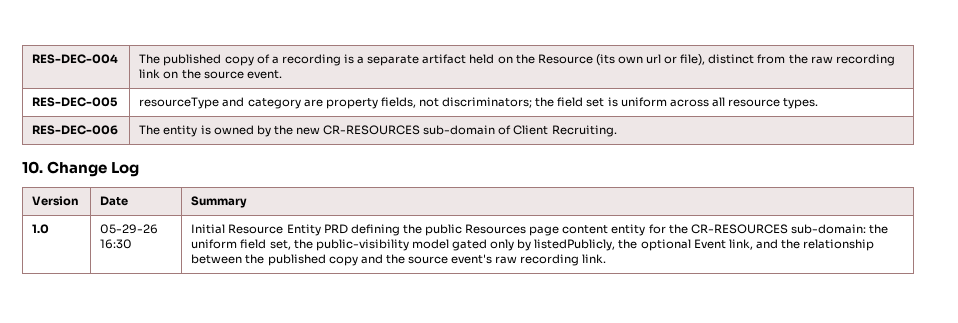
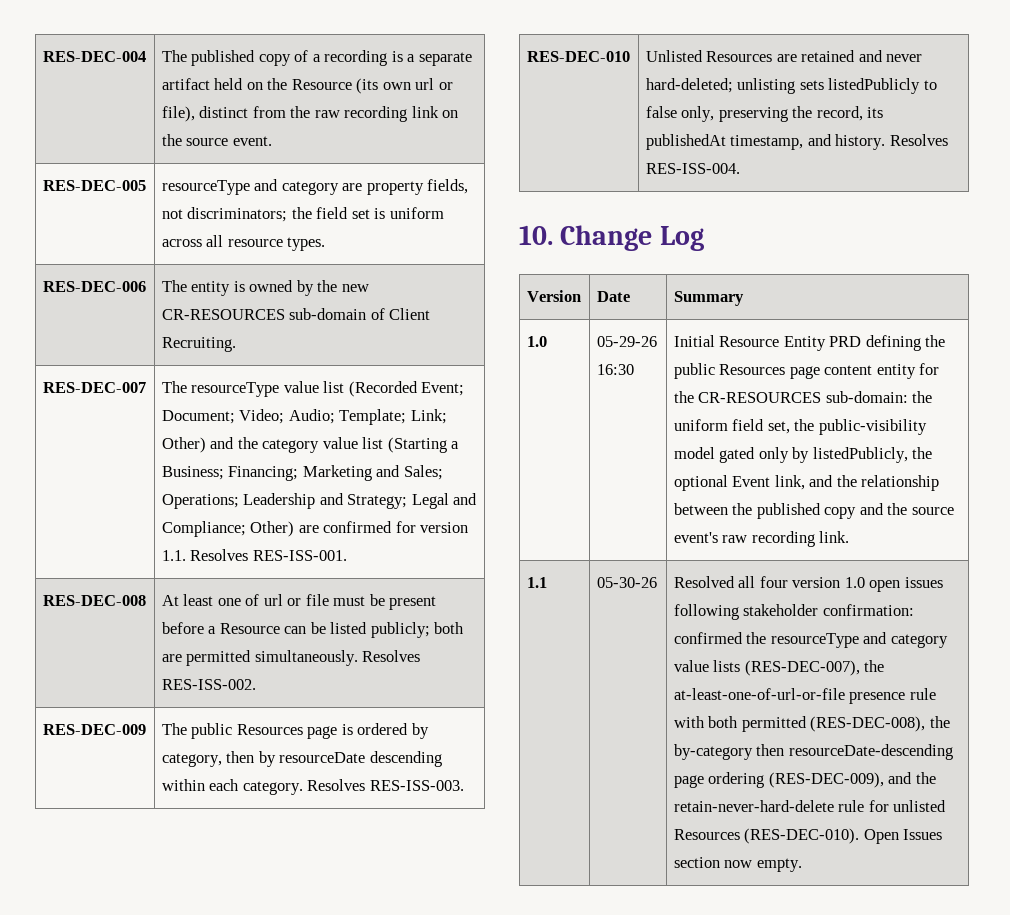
(617, 131) none -> [42,382,146,393] [161,381,465,397] [161,409,447,425] [161,437,460,453] [161,465,443,481] [161,493,478,509] [161,521,469,537] [161,549,347,561] [42,595,146,606] [161,594,436,610] [161,622,465,638] [161,650,421,666] [161,679,256,690] [42,724,146,735] [161,723,429,739] [161,751,442,767] [161,779,464,795] [526,51,630,62] [645,50,923,62] [645,78,937,94] [645,106,884,122] [645,134,948,150] [645,163,740,174] // RES-DEC-007 | The resourceType value list (Recorded Event; Document; Video; Audio; Template; Link; Other) and the category value list (Starting a Business; Financing; Marketing and Sales; Operations; Leadership and Strategy; Legal and Compliance; Other) are confirmed for version 1.1. Resolves RES-ISS-001. // RES-DEC-008 | At least one of url or file must be present before a Resource can be listed publicly; both are permitted simultaneously. Resolves RES-ISS-002. // RES-DEC-009 | The public Resources page is ordered by category, then by resourceDate descending within each category. Resolves RES-ISS-003. // RES-DEC-010 | Unlisted Resources are retained and never hard-deleted; unlisting sets listedPublicly to false only, preserving the record, its publishedAt timestamp, and history. Resolves RES-ISS-004.
(607, 258) none -> [526,577,547,588] [596,577,657,588] [673,576,943,592] [673,604,914,620] [673,632,948,648] [673,660,885,676] [673,688,936,704] [673,716,950,732] [673,744,953,760] [673,772,936,788] [673,800,947,812] [673,828,943,844] [673,857,802,872] // 1.1 | 05-30-26 | Resolved all four version 1.0 open issues following stakeholder confirmation: confirmed the resourceType and category value lists (RES-DEC-007), the at-least-one-of-url-or-file presence rule with both permitted (RES-DEC-008), the by-category then resourceDate-descending page ordering (RES-DEC-009), and the retain-never-hard-delete rule for unlisted Resources (RES-DEC-010). Open Issues section now empty.

